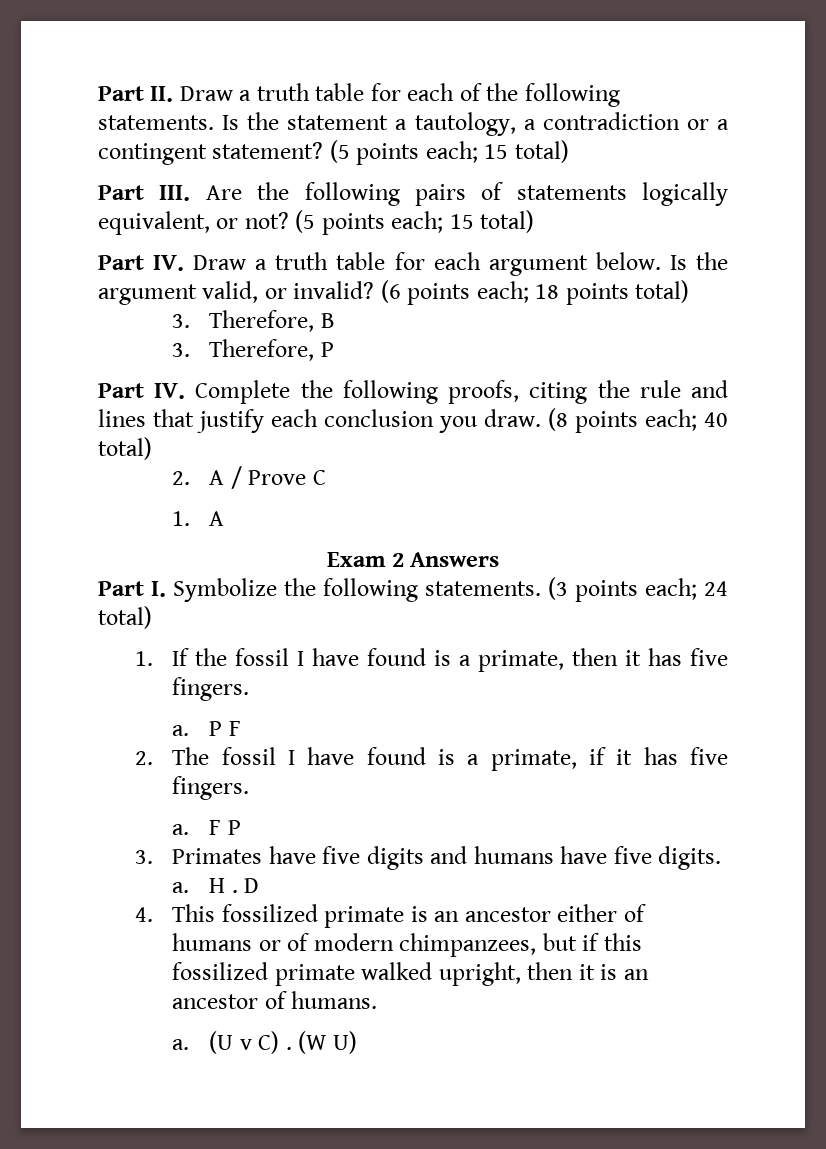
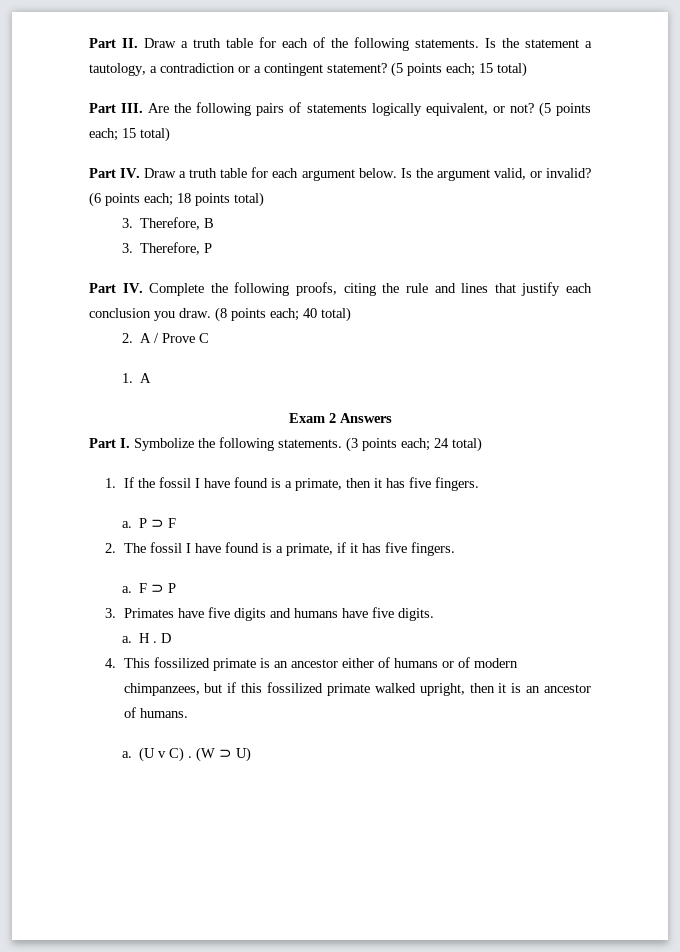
(223, 728) none -> [150,519,164,528] ⊃
(222, 827) none -> [150,584,164,593] ⊃
(328, 1042) none -> [218,749,232,758] ⊃

